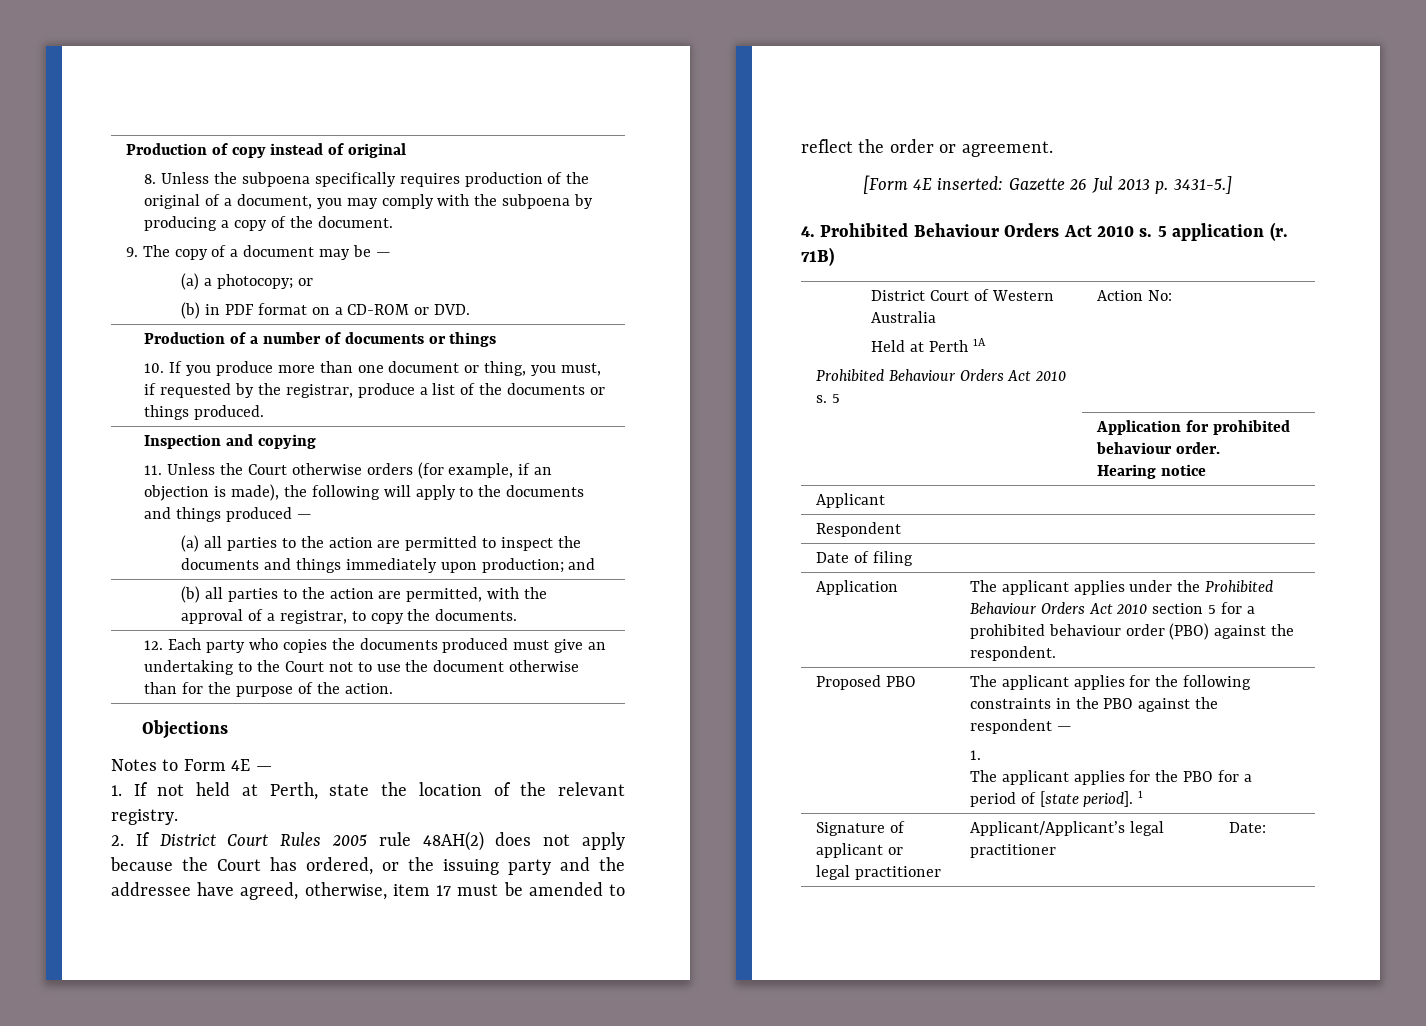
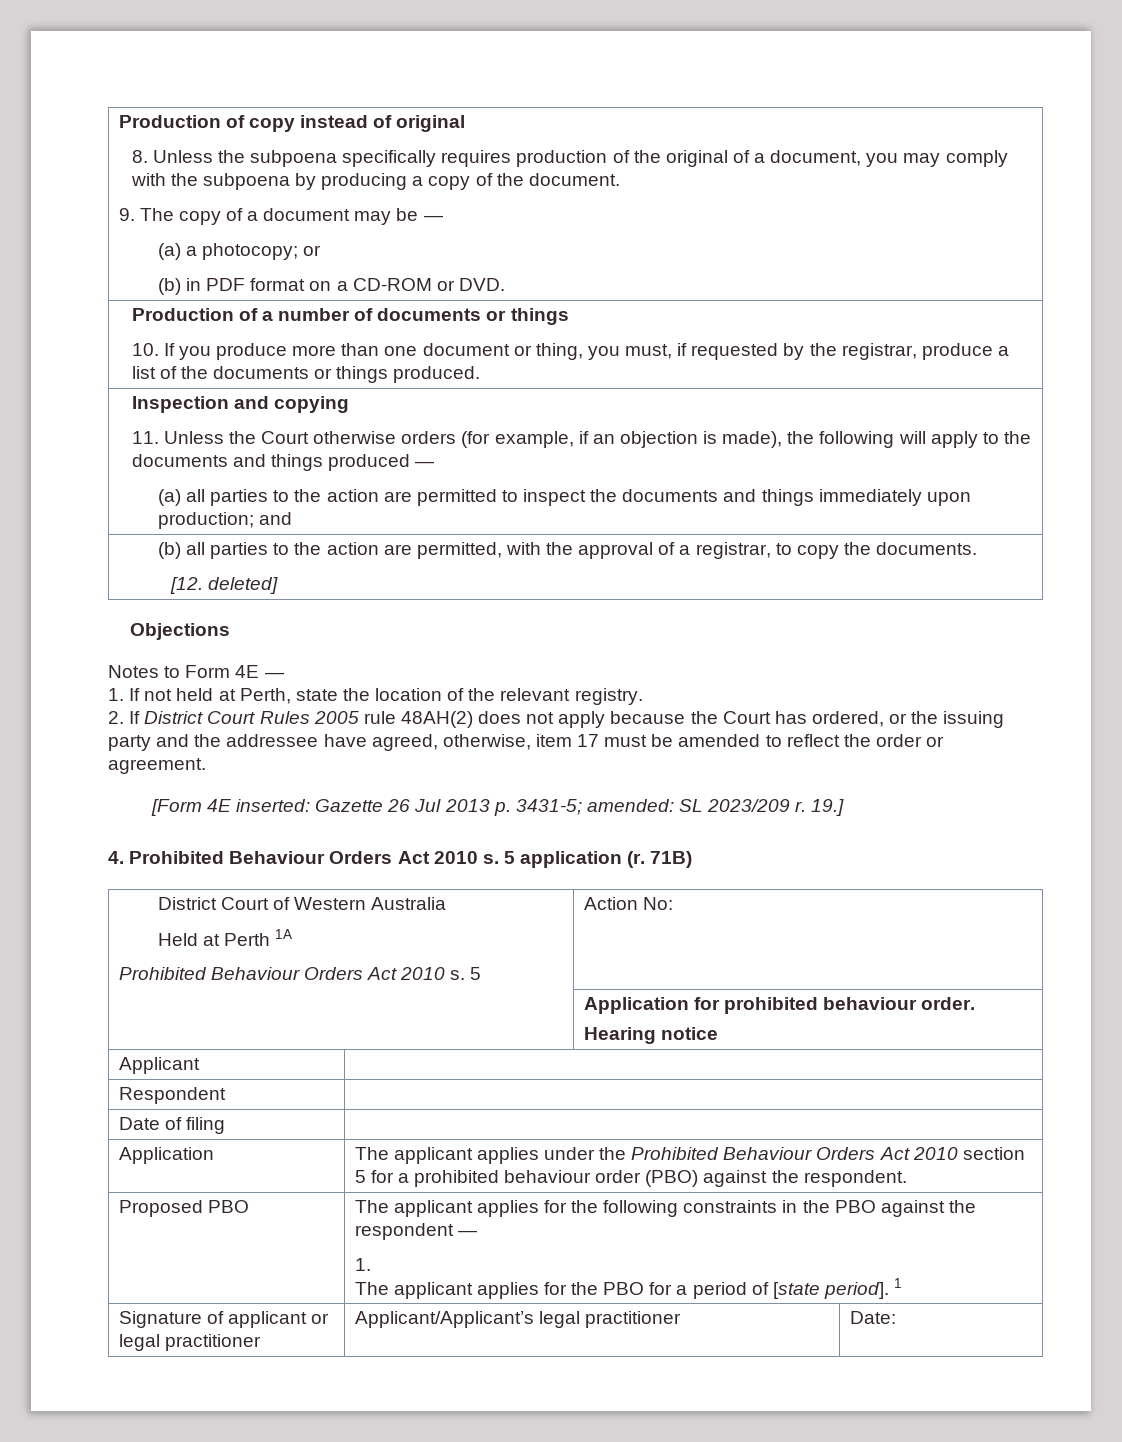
[144,638,606,653] [144,660,580,675] [144,682,393,697] // 12. Each party who copies the documents produced must give an undertaking to the Court not to use the document otherwise than for the purpose of the action. -> [170,577,279,594] // [12. deleted]
[1173,176,1232,194] 3431-5.] -> [515,799,845,816] 3431-5; amended: SL 2023/209 r. 19.]

